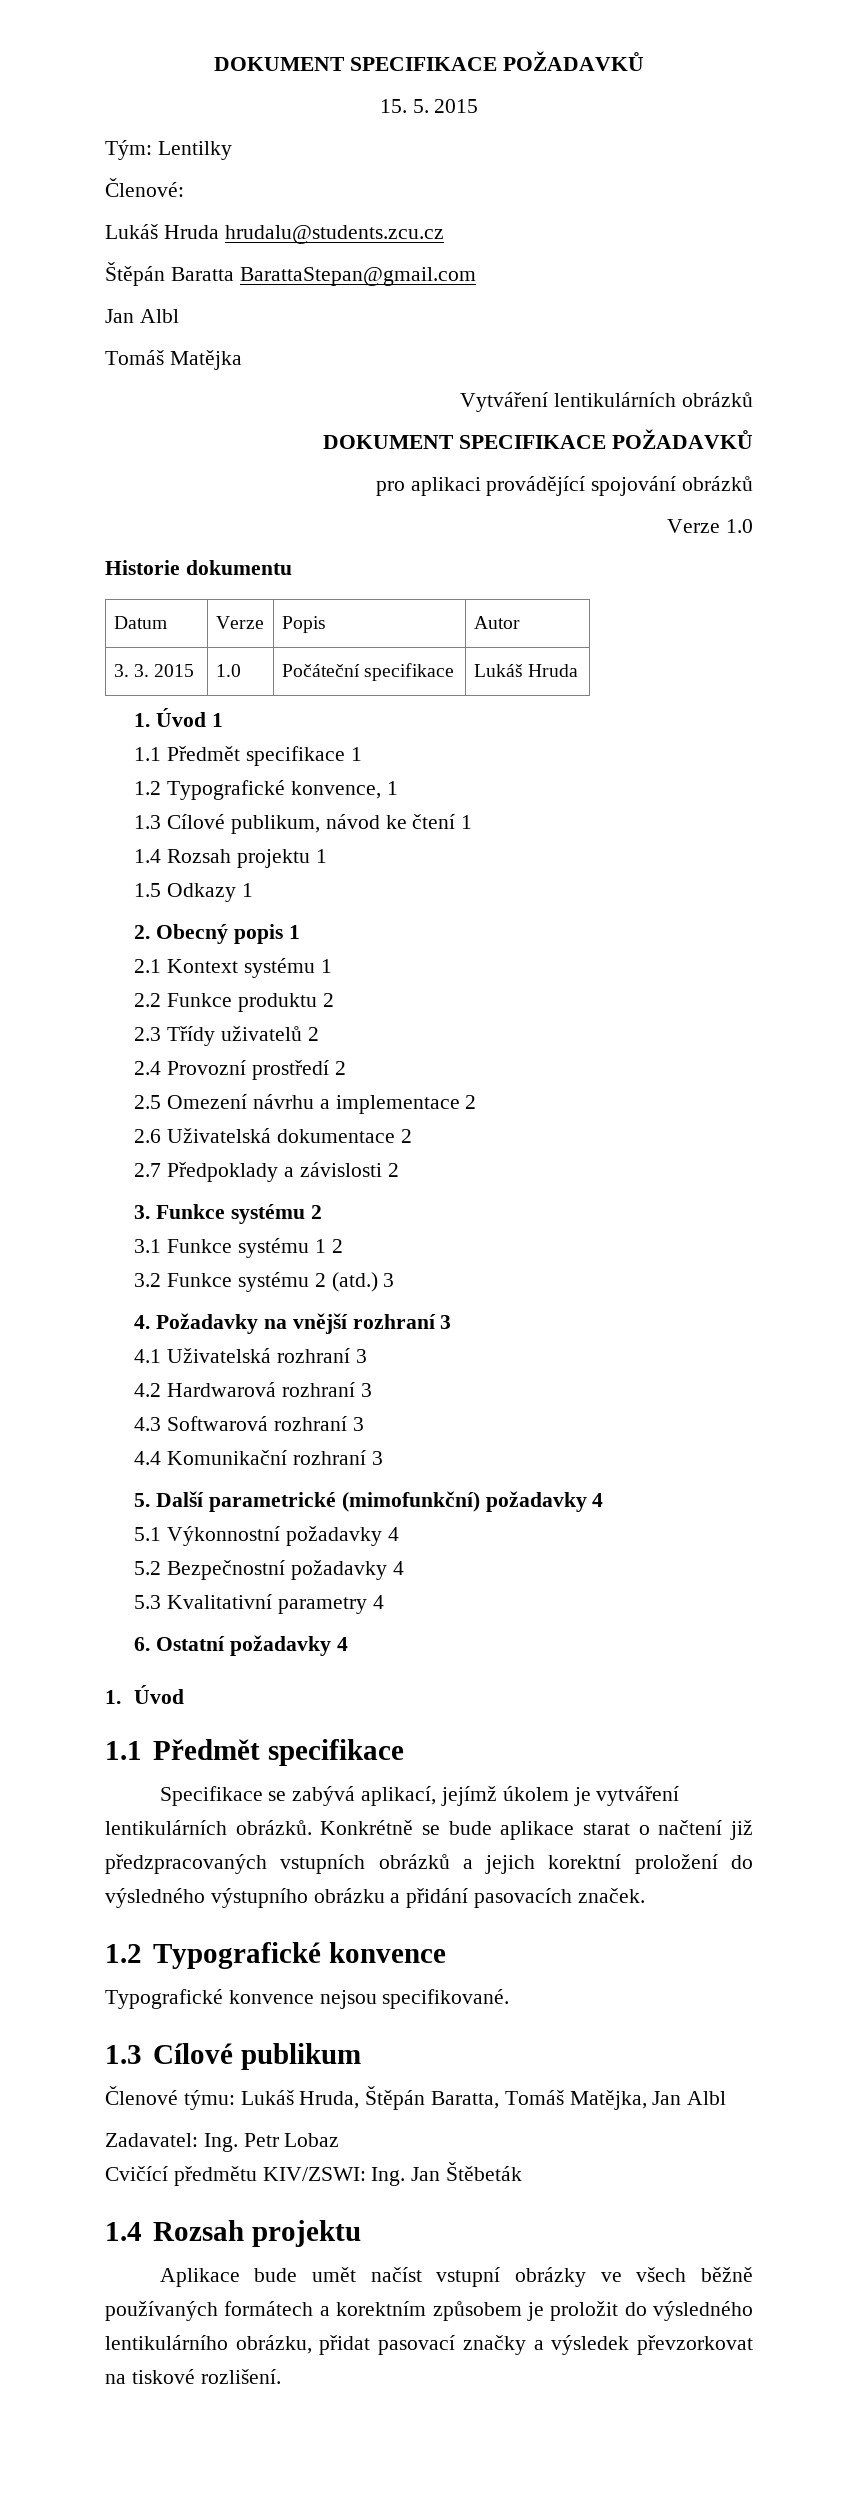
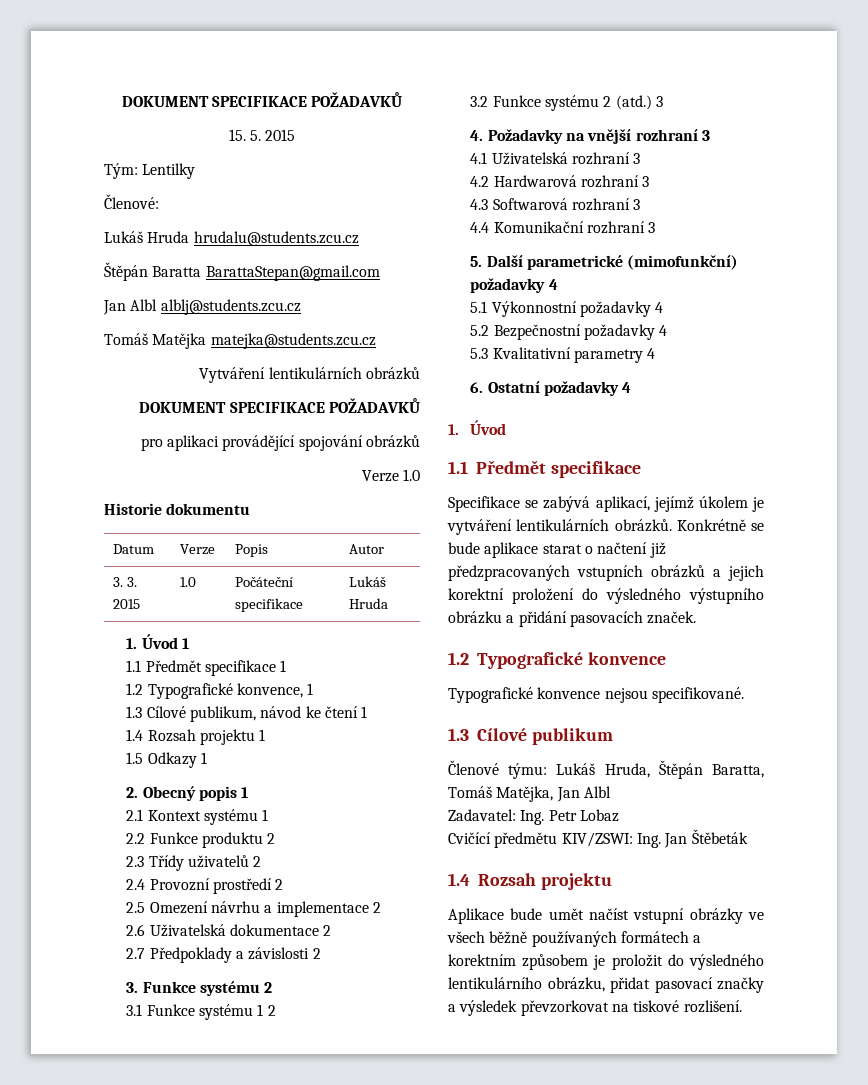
(179, 316) none -> [160,299,301,315] alblj@students.zcu.cz
(242, 360) none -> [210,333,376,349] matejka@students.zcu.cz

